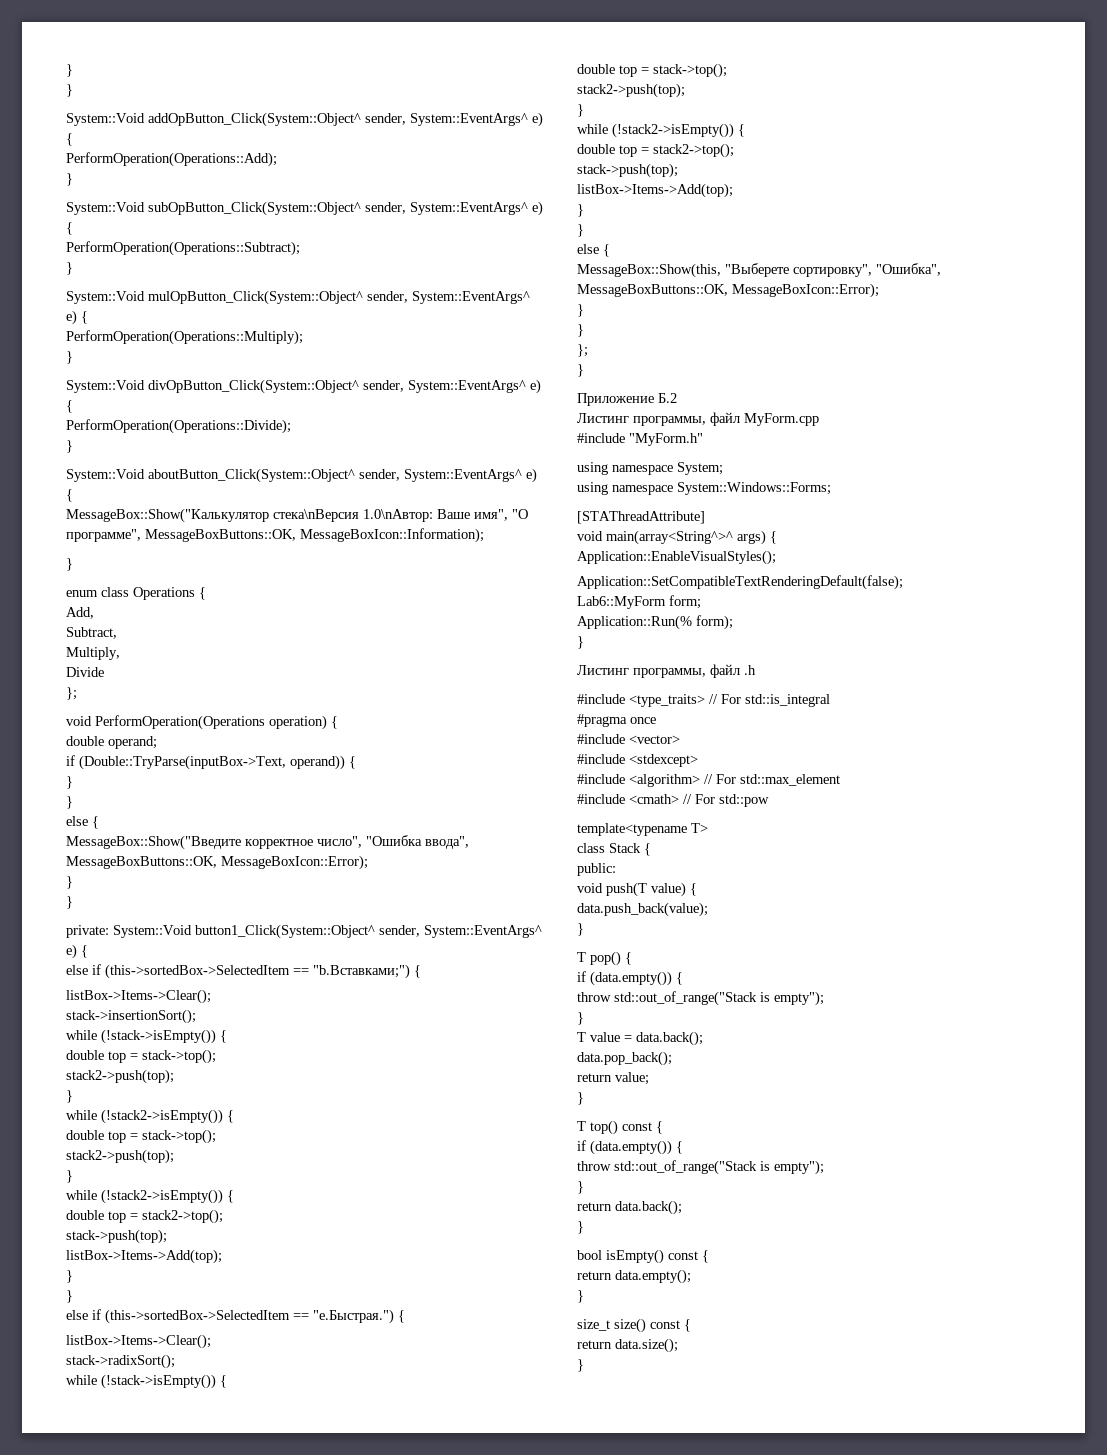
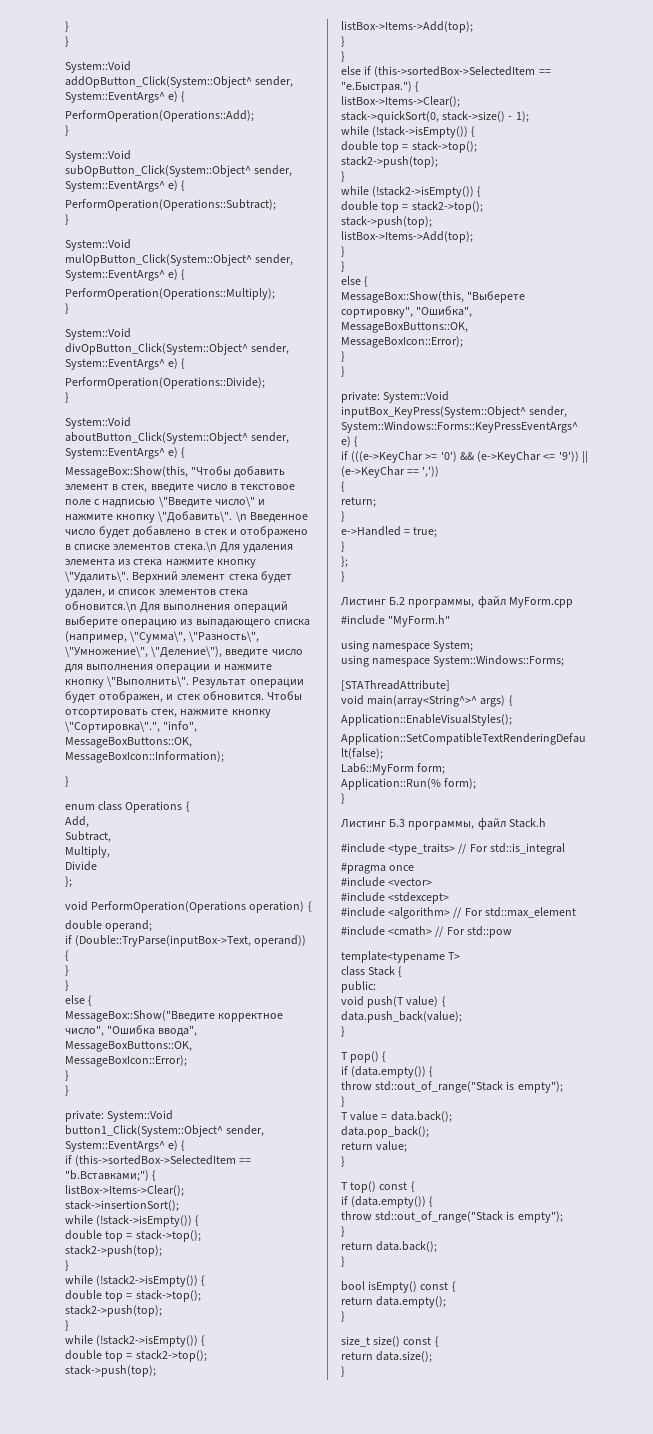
[66,508,528,523] [66,529,141,542] MessageBox::Show("Калькулятор стека\nВерсия 1.0\nАвтор: Ваше имя", "О программе", -> [65,466,286,478] [65,484,296,493] [65,496,266,508] [65,511,308,523] [65,526,309,538] [65,541,294,553] [65,559,256,568] [65,571,292,583] [65,589,248,598] [65,601,288,613] [65,616,310,628] [65,631,260,643] [65,646,303,658] [65,664,272,673] [65,676,304,688] [65,691,303,703] [65,709,271,718] [65,721,198,733] MessageBox::Show(this, "Чтобы добавить элемент в стек, введите число в текстовое поле с надписью \"Введите число\" и нажмите кнопку \"Добавить\". \n Введенное число будет добавлено в стек и отображено в списке элементов стека.\n Для удаления элемента из стека нажмите кнопку \"Удалить\". Верхний элемент стека будет удален, и список элементов стека обновится.\n Для выполнения операций выберите операцию из выпадающего списка (например, \"Сумма\", \"Разность\", \"Умножение\", \"Деление\"), введите число для выполнения операции и нажмите кнопку \"Выполнить\". Результат операции будет отображен, и стек обновится. Чтобы отсортировать стек, нажмите кнопку \"Сортировка\".", "info",
[66,965,88,975] else -> (186, 1145) none
[66,1354,175,1369] stack->radixSort(); -> [341,111,529,123] stack->quickSort(0, stack->size() - 1);
(584, 330) none -> [341,391,450,403] [341,406,568,418] [341,421,578,433] [341,436,359,447] [341,451,588,463] [341,466,440,478] [341,481,345,492] [341,497,376,508] [341,511,345,522] [341,526,438,538] [341,541,345,552] // private: System::Void inputBox_KeyPress(System::Object^ sender, System::Windows::Forms::KeyPressEventArgs^ e) { // if (((e->KeyChar >= '0') && (e->KeyChar <= '9')) || (e->KeyChar == ',')) // { // return; // } // e->Handled = true; // }
[577,393,654,406] Приложение -> [341,597,386,606] Листинг
[577,413,629,423] // Листинг -> (406, 601) none
[633,664,756,678] программы, файл .h -> [389,818,546,830] Б.3 программы, файл Stack.h

